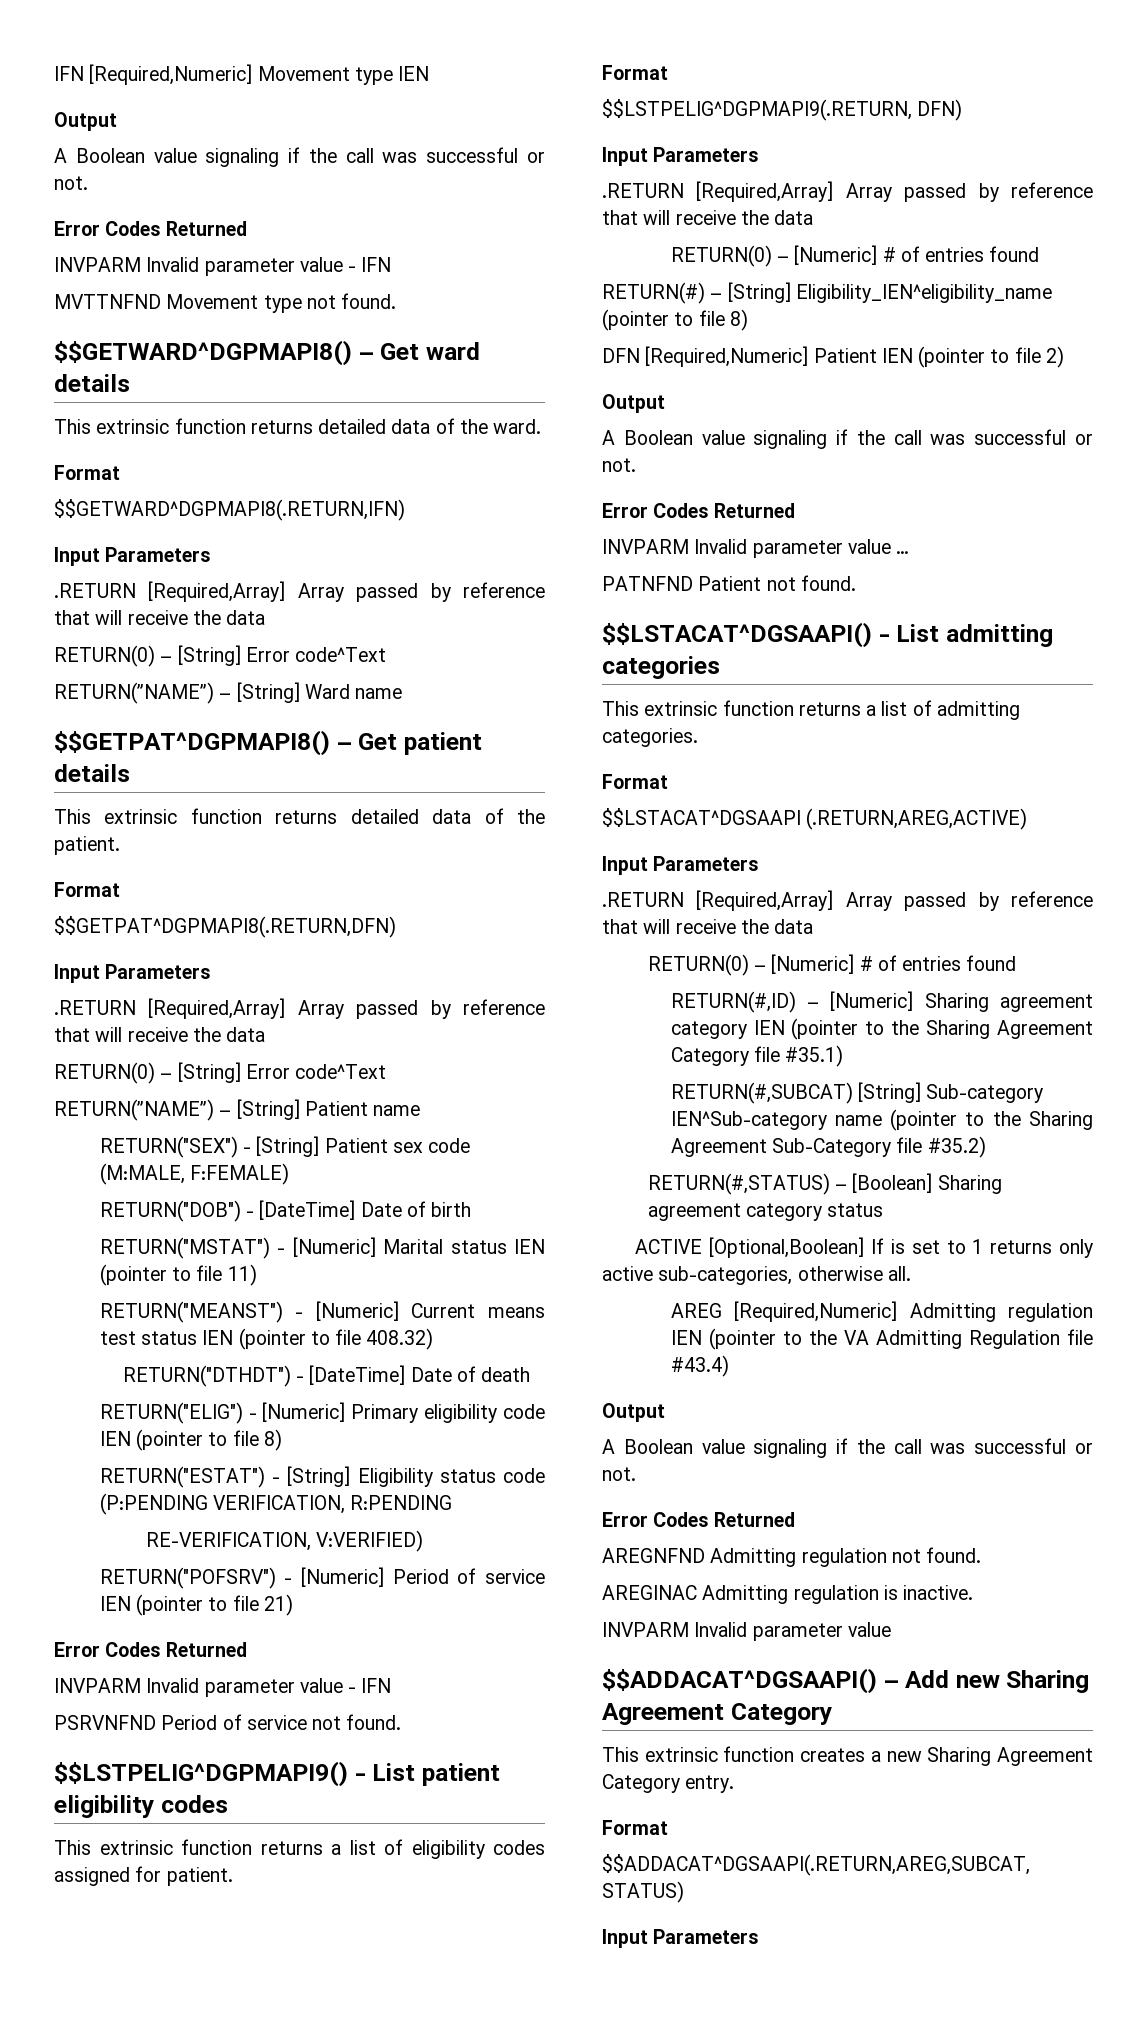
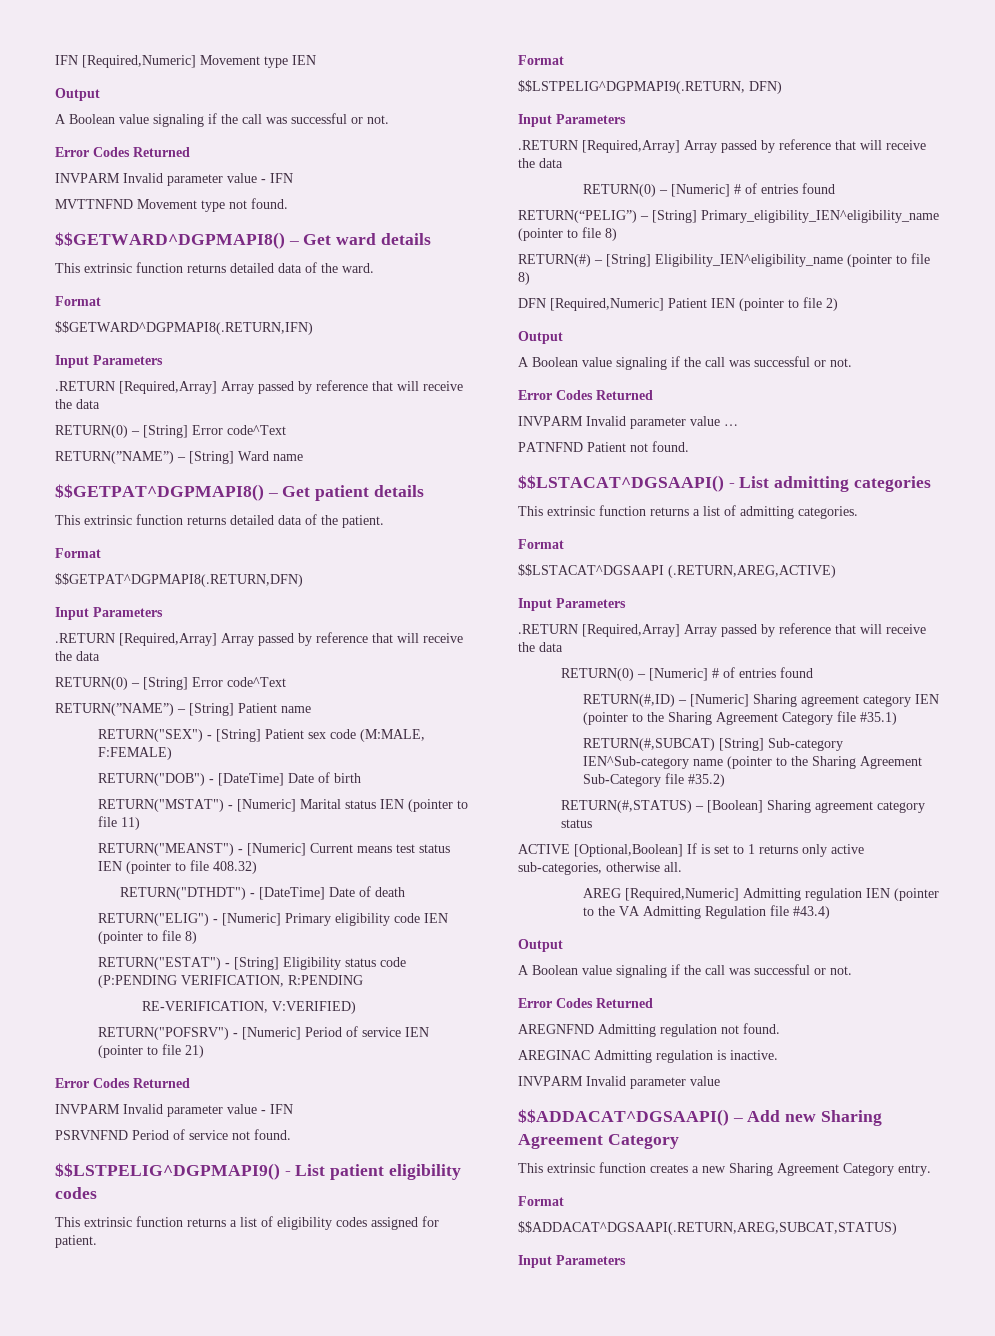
(1040, 254) none -> [518,210,939,223] [518,227,617,241] // RETURN(“PELIG”) – [String] Primary_eligibility_IEN^eligibility_name (pointer to file 8)

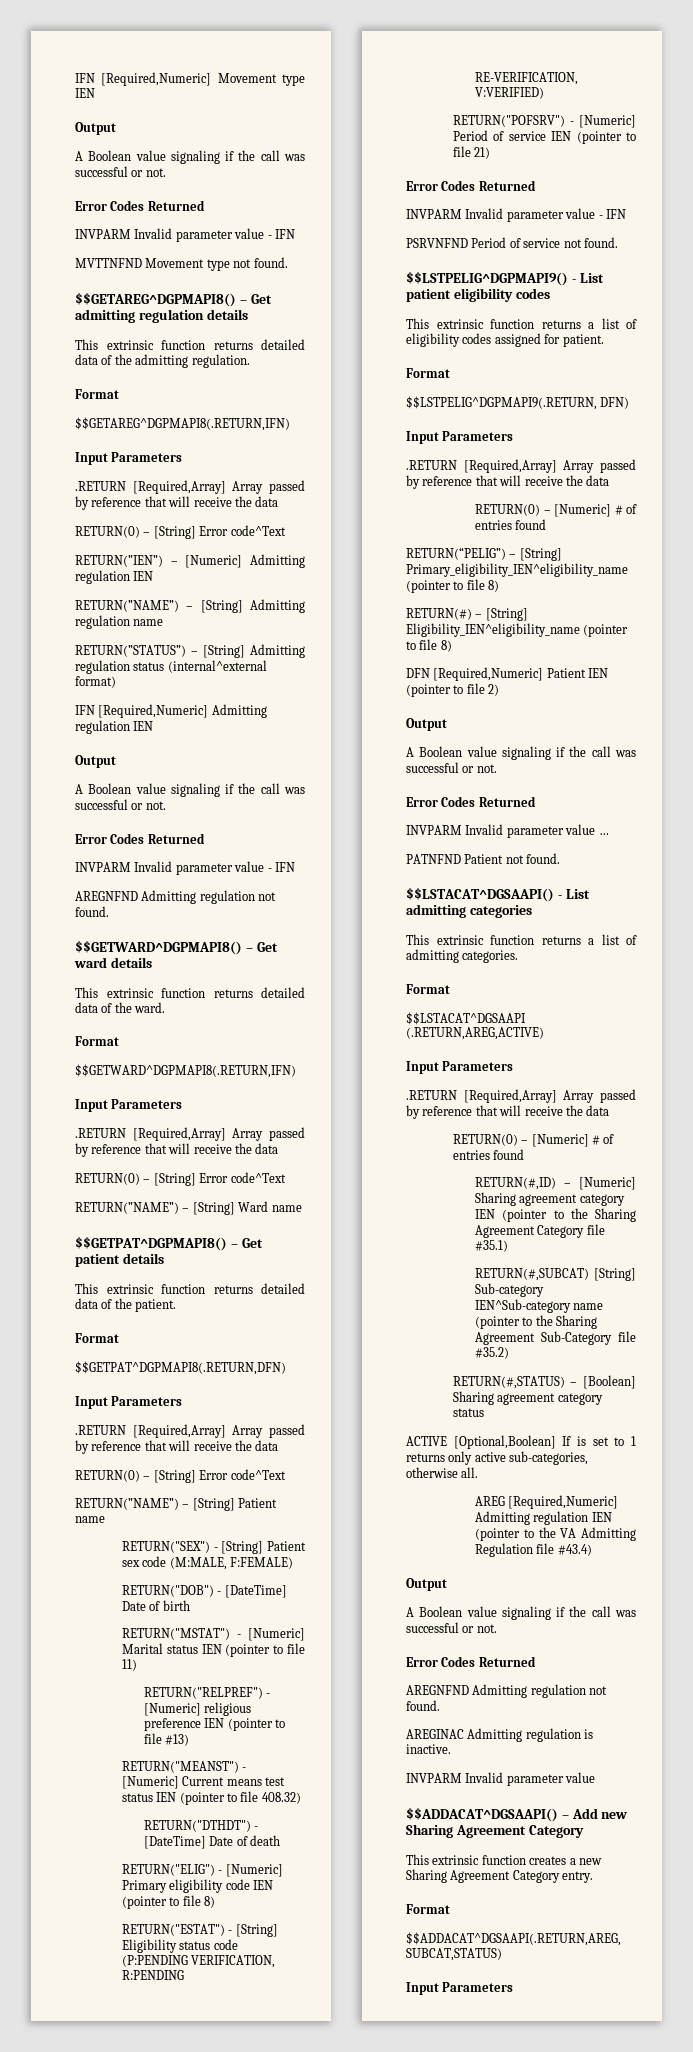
(288, 203) none -> [75,292,272,307] [75,309,248,323] [75,339,305,350] [75,354,250,368] [75,389,119,399] [75,417,290,431] [75,452,183,465] [75,480,305,494] [75,496,279,510] [75,525,286,539] [75,554,305,568] [75,570,154,584] [75,599,305,613] [75,615,164,629] [75,644,305,658] [75,660,267,674] [75,676,116,688] [75,704,267,718] [75,720,154,734] [75,755,116,768] [75,783,305,797] [75,799,166,810] [75,833,205,844] [75,861,295,875] [75,890,277,904] [75,906,109,917] // $$GETAREG^DGPMAPI8() – Get admitting regulation details // This extrinsic function returns detailed data of the admitting regulation. // Format // $$GETAREG^DGPMAPI8(.RETURN,IFN) // Input Parameters // .RETURN [Required,Array] Array passed by reference that will receive the data // RETURN(0) – [String] Error code^Text // RETURN(”IEN”) – [Numeric] Admitting regulation IEN // RETURN(”NAME”) – [String] Admitting regulation name // RETURN(”STATUS”) – [String] Admitting regulation status (internal^external format) // IFN [Required,Numeric] Admitting regulation IEN // Output // A Boolean value signaling if the call was successful or not. // Error Codes Returned // INVPARM Invalid parameter value - IFN // AREGNFND Admitting regulation not found.
(141, 823) none -> [144,1687,271,1699] [144,1702,252,1716] [144,1718,286,1731] [144,1733,190,1746] // RETURN("RELPREF") - [Numeric] religious preference IEN (pointer to file #13)

